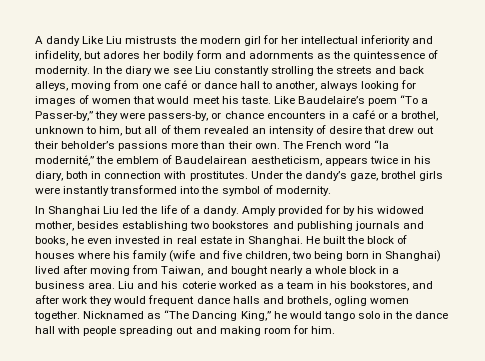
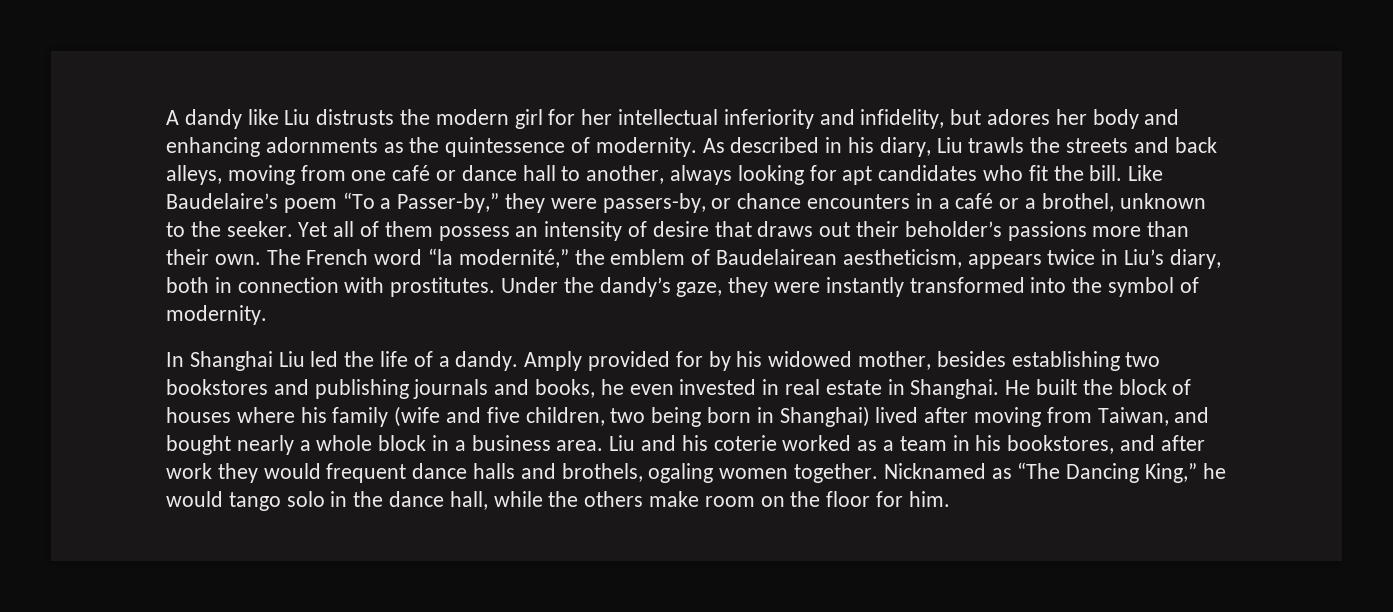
[82,36,178,44] Like Liu mistrusts -> [247,109,395,125] like Liu distrusts
[163,50,246,61] bodily form and -> [1092,109,1180,129] [166,137,260,157] body and enhancing
[93,66,314,76] In the diary we see Liu constantly strolling -> [702,137,1025,157] As described in his diary, Liu trawls
[35,95,271,106] images of women that would meet his taste. -> [842,165,1123,185] apt candidates who fit the bill.
[99,126,143,136] him, but -> [190,221,328,237] the seeker. Yet
[203,126,249,134] revealed -> [438,226,510,241] possess
[388,126,415,134] drew -> [757,221,814,237] draws
[413,156,431,164] his -> [1124,249,1165,265] Liu’s
[381,171,444,181] brothel girls -> [728,277,769,297] they
[333,296,367,306] ogling -> [648,463,714,483] ogaling
[35,326,291,336] hall with people spreading out and making room -> [449,491,871,510] hall, while the others make room on the floor

